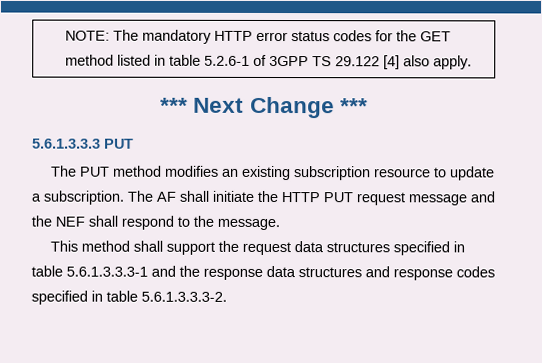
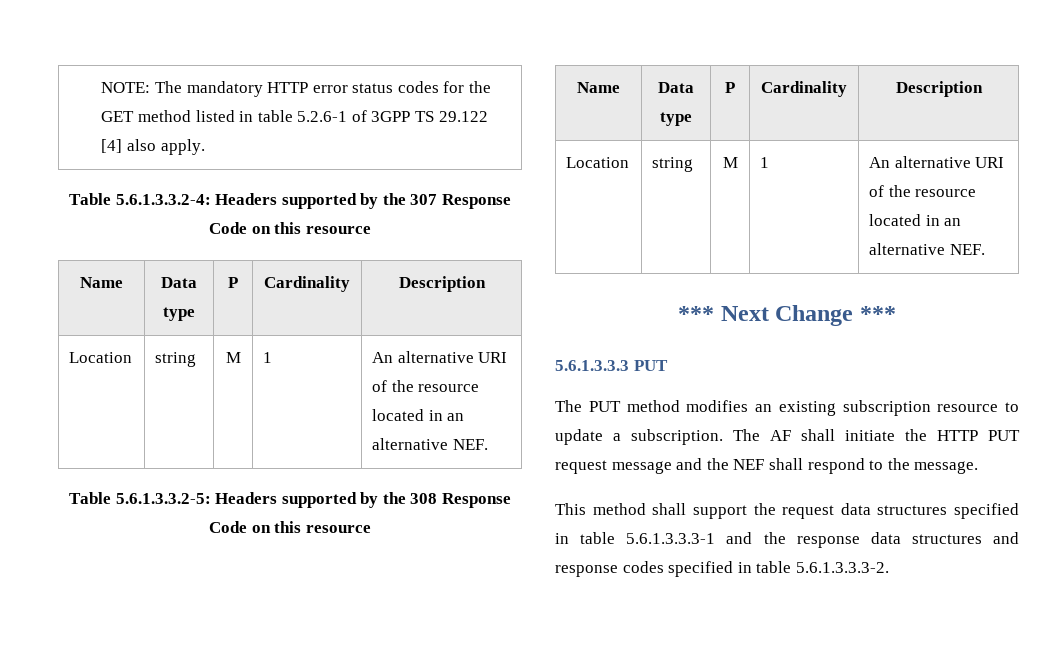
(473, 62) none -> [68,193,512,209] [209,222,371,234] [80,277,123,288] [161,277,197,288] [163,307,195,321] [228,277,238,288] [264,276,350,292] [398,276,486,292] [69,352,133,363] [155,352,197,367] [225,352,241,363] [263,352,273,363] [372,351,508,363] [372,380,480,392] [372,409,465,421] [372,438,488,450] [68,492,512,508] [209,521,371,533] [577,82,620,93] [658,82,694,93] [660,112,692,126] [725,82,735,93] [761,81,847,97] [895,81,983,97] [566,157,630,168] [652,157,694,172] [722,157,738,168] [760,157,770,168] [869,156,1005,168] [869,185,977,197] [869,214,962,226] [869,243,985,255] // Table 5.6.1.3.3.2-4: Headers supported by the 307 Response Code on this resource // Name | Data type | P | Cardinality | Description // Location | string | M | 1 | An alternative URI of the resource located in an alternative NEF. // Table 5.6.1.3.3.2-5: Headers supported by the 308 Response Code on this resource // Name | Data type | P | Cardinality | Description // Location | string | M | 1 | An alternative URI of the resource located in an alternative NEF.

